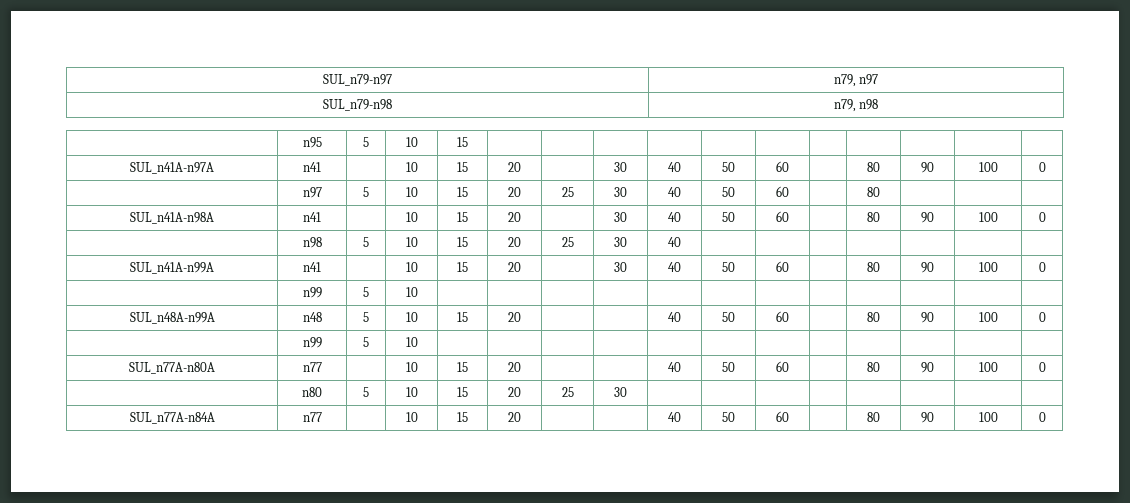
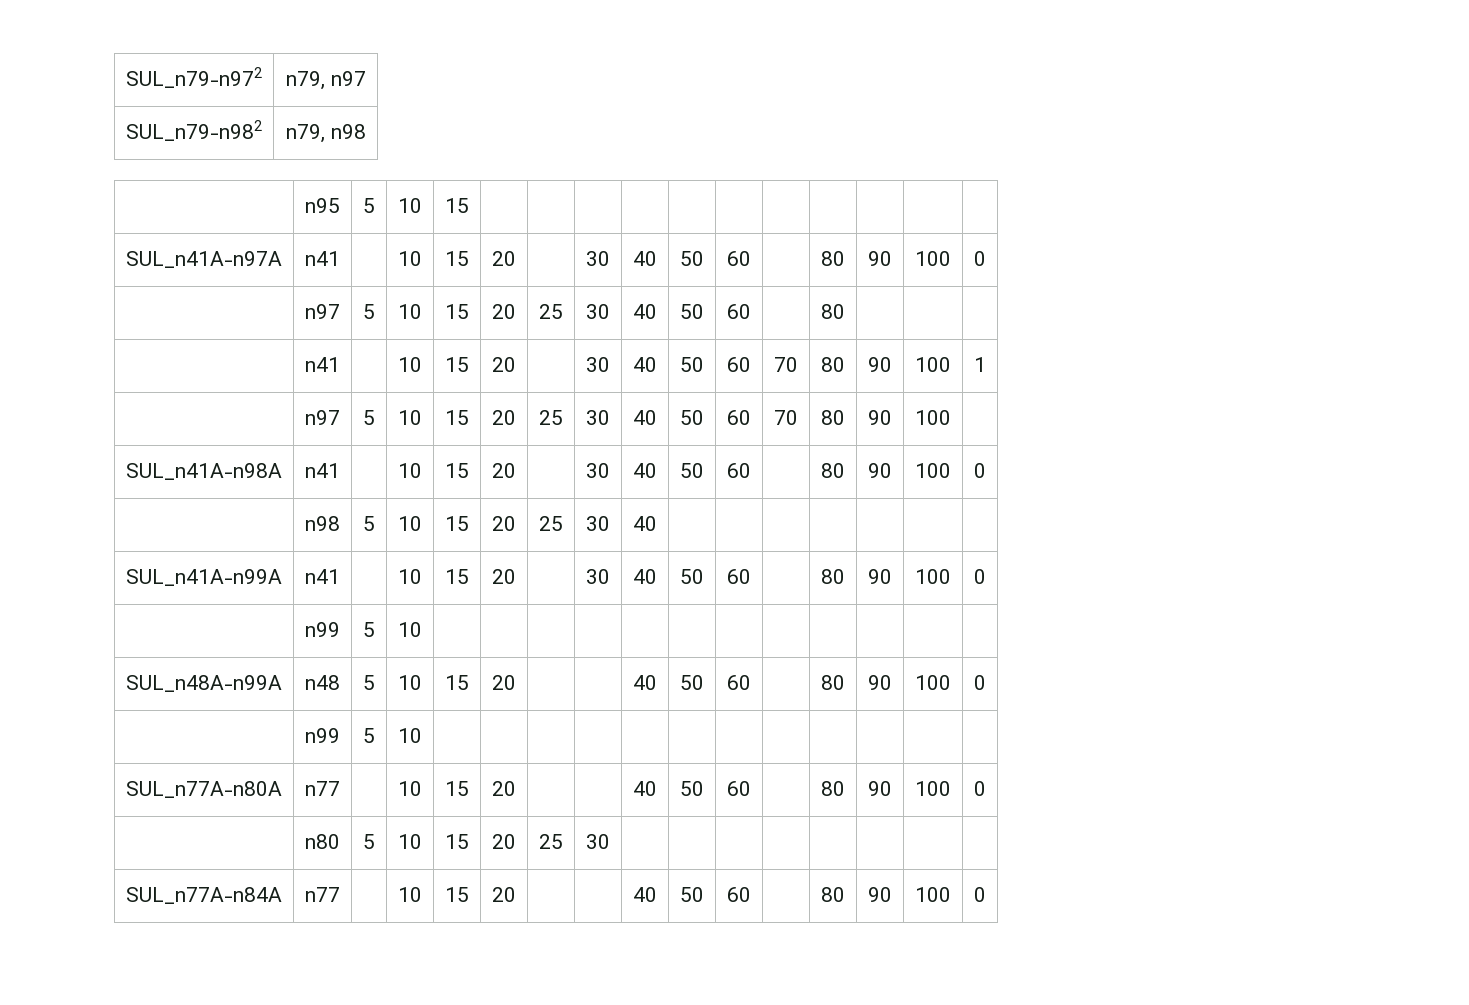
[323,74,392,86] SUL_n79-n97 -> [126,67,262,88] SUL_n79-n972
[323,99,392,111] SUL_n79-n98 -> [126,120,262,141] SUL_n79-n982
(880, 192) none -> [305,357,340,372] [398,357,422,372] [445,357,469,372] [492,357,516,372] [586,357,610,372] [633,357,657,372] [680,357,704,372] [727,357,751,372] [774,357,798,372] [821,357,845,372] [868,357,892,372] [915,357,951,372] [974,357,986,372] [305,410,340,425] [363,410,375,425] [398,410,422,425] [445,410,469,425] [492,410,516,425] [539,410,563,425] [586,410,610,425] [633,410,657,425] [680,410,704,425] [727,410,751,425] [774,410,798,425] [821,410,845,425] [868,410,892,425] [915,410,951,425] // | n41 | | 10 | 15 | 20 | | 30 | 40 | 50 | 60 | 70 | 80 | 90 | 100 | 1 // | n97 | 5 | 10 | 15 | 20 | 25 | 30 | 40 | 50 | 60 | 70 | 80 | 90 | 100 |

